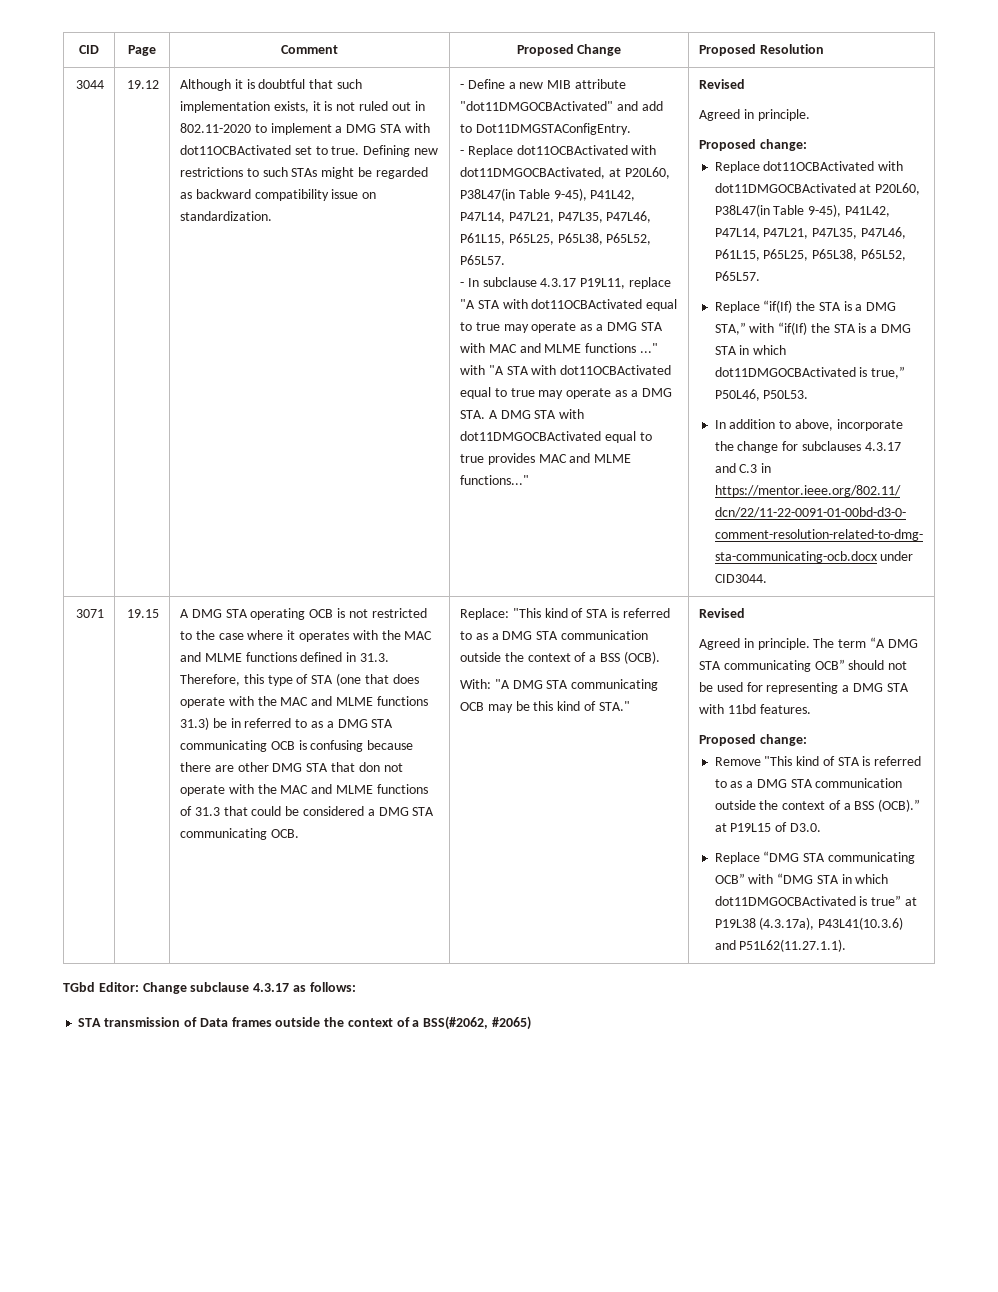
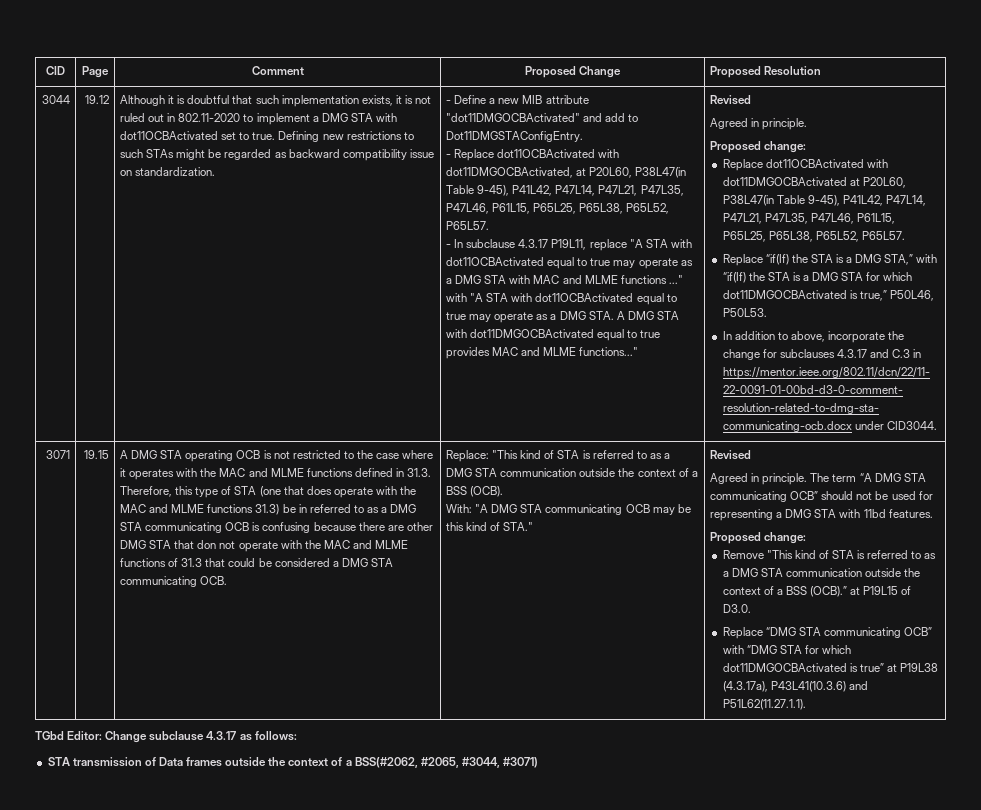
[739,345,750,355] in -> [866,272,881,281] for
[841,874,852,884] in -> [804,645,819,654] for
[491,1016,531,1030] #2065) -> [420,757,539,768] #2065, #3044, #3071)

